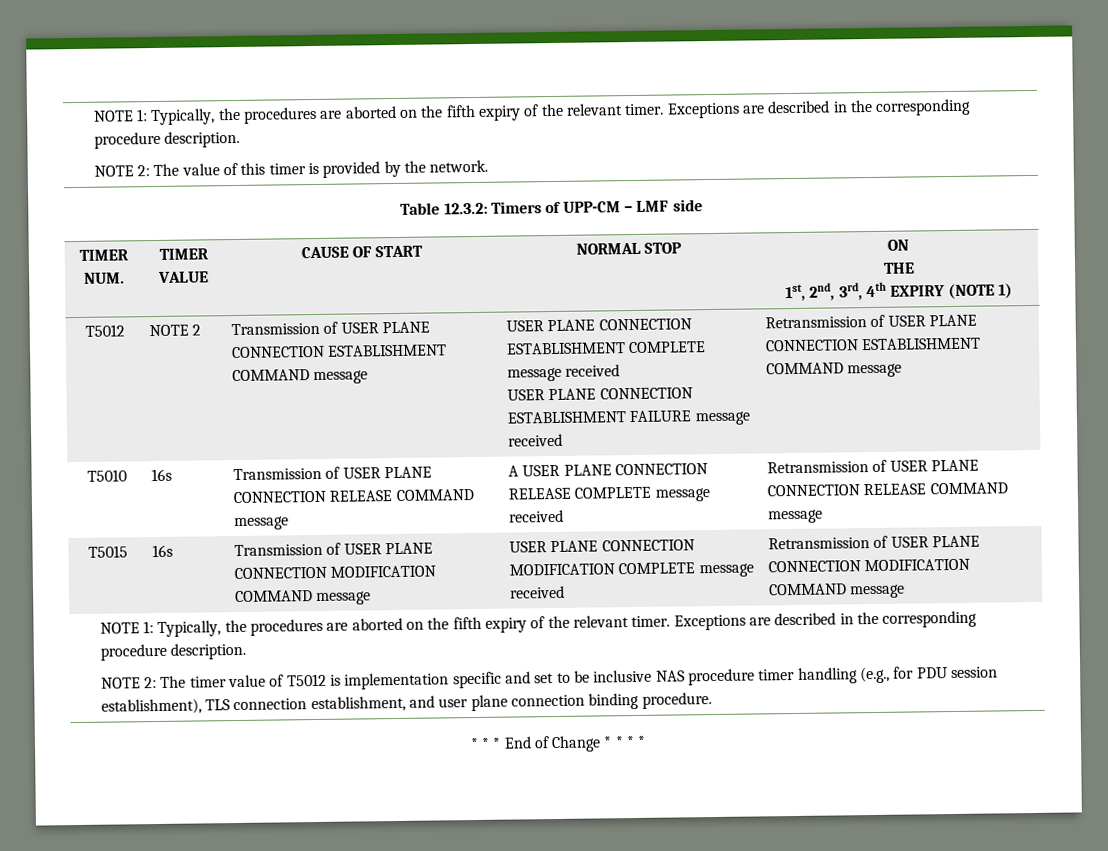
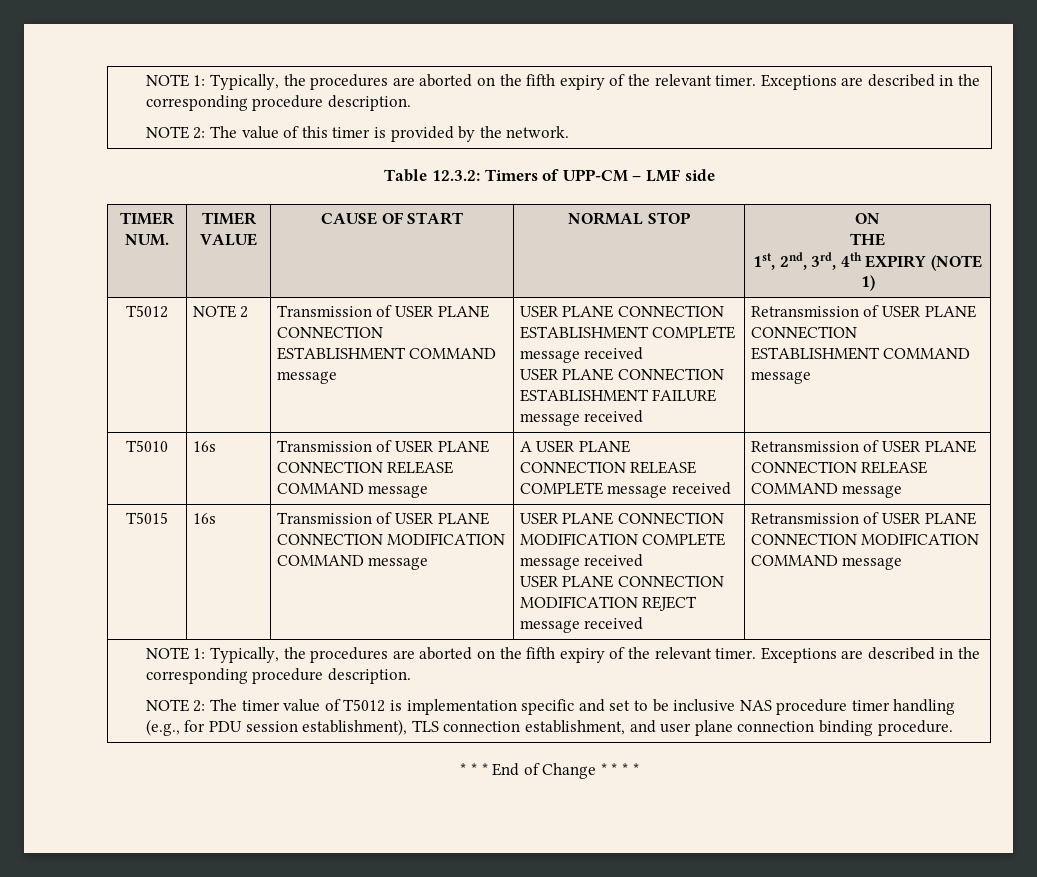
(566, 592) none -> [519,575,725,588] [519,596,698,611] [519,617,644,633] // USER PLANE CONNECTION MODIFICATION REJECT message received

